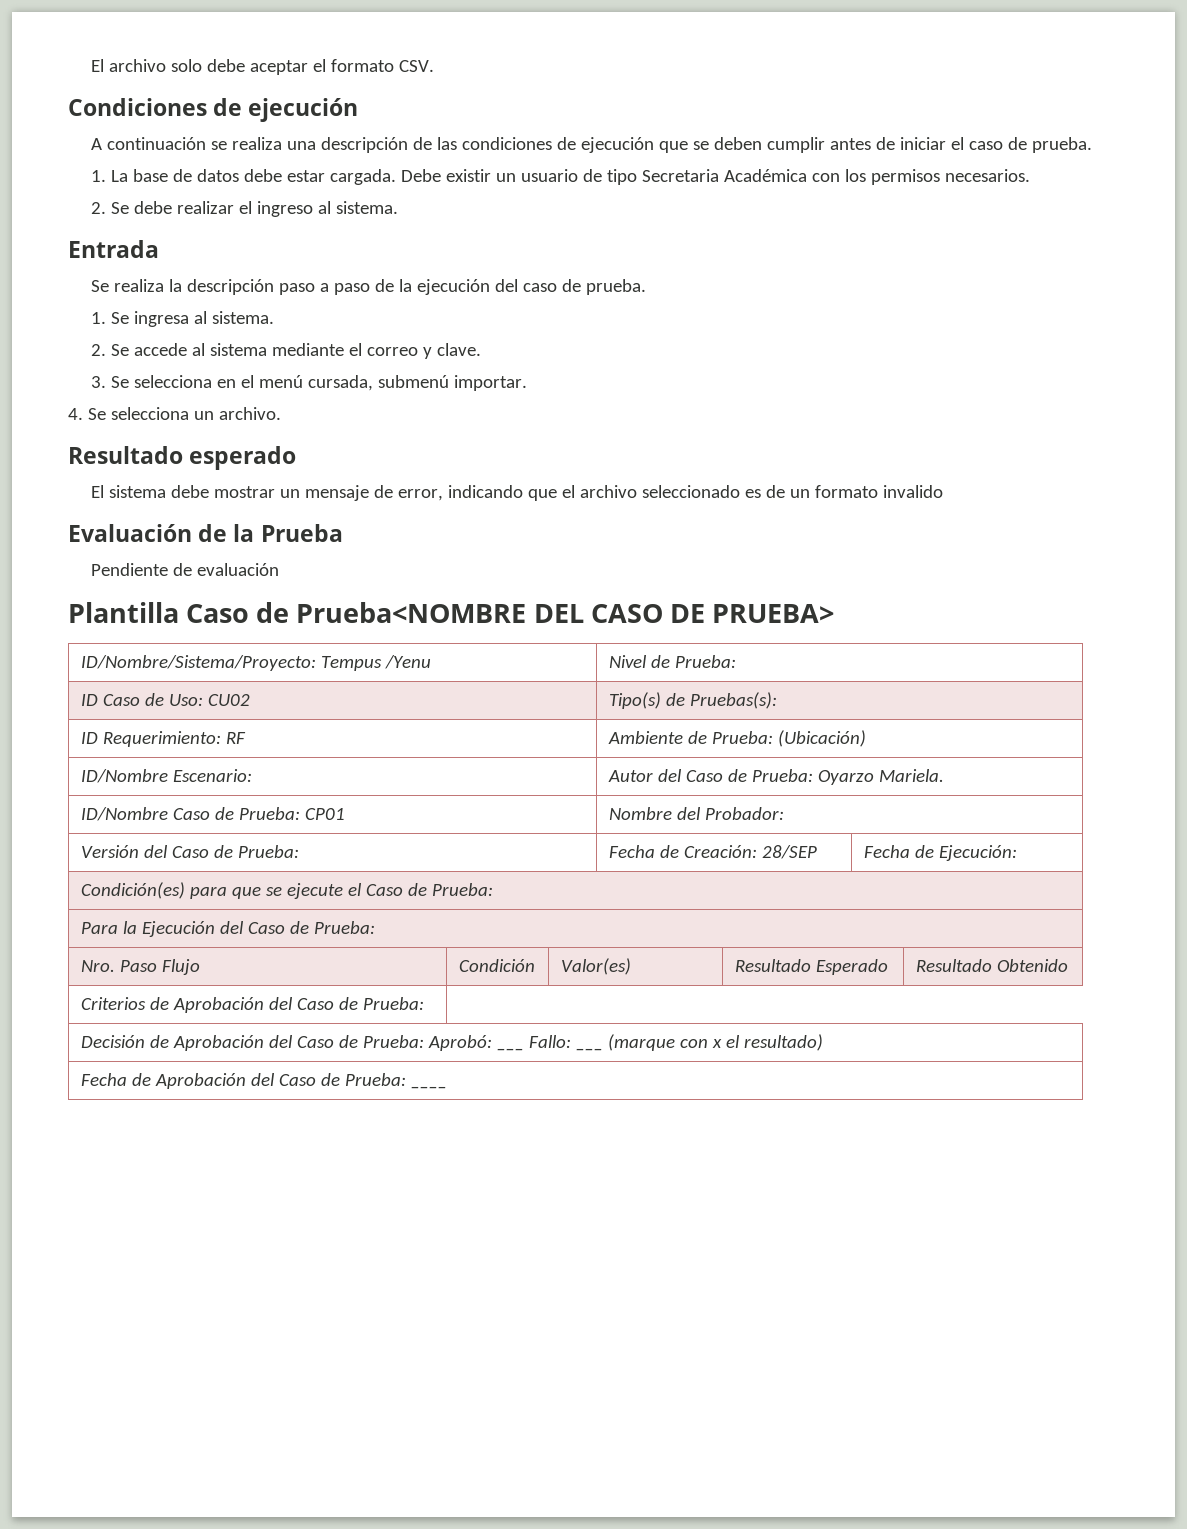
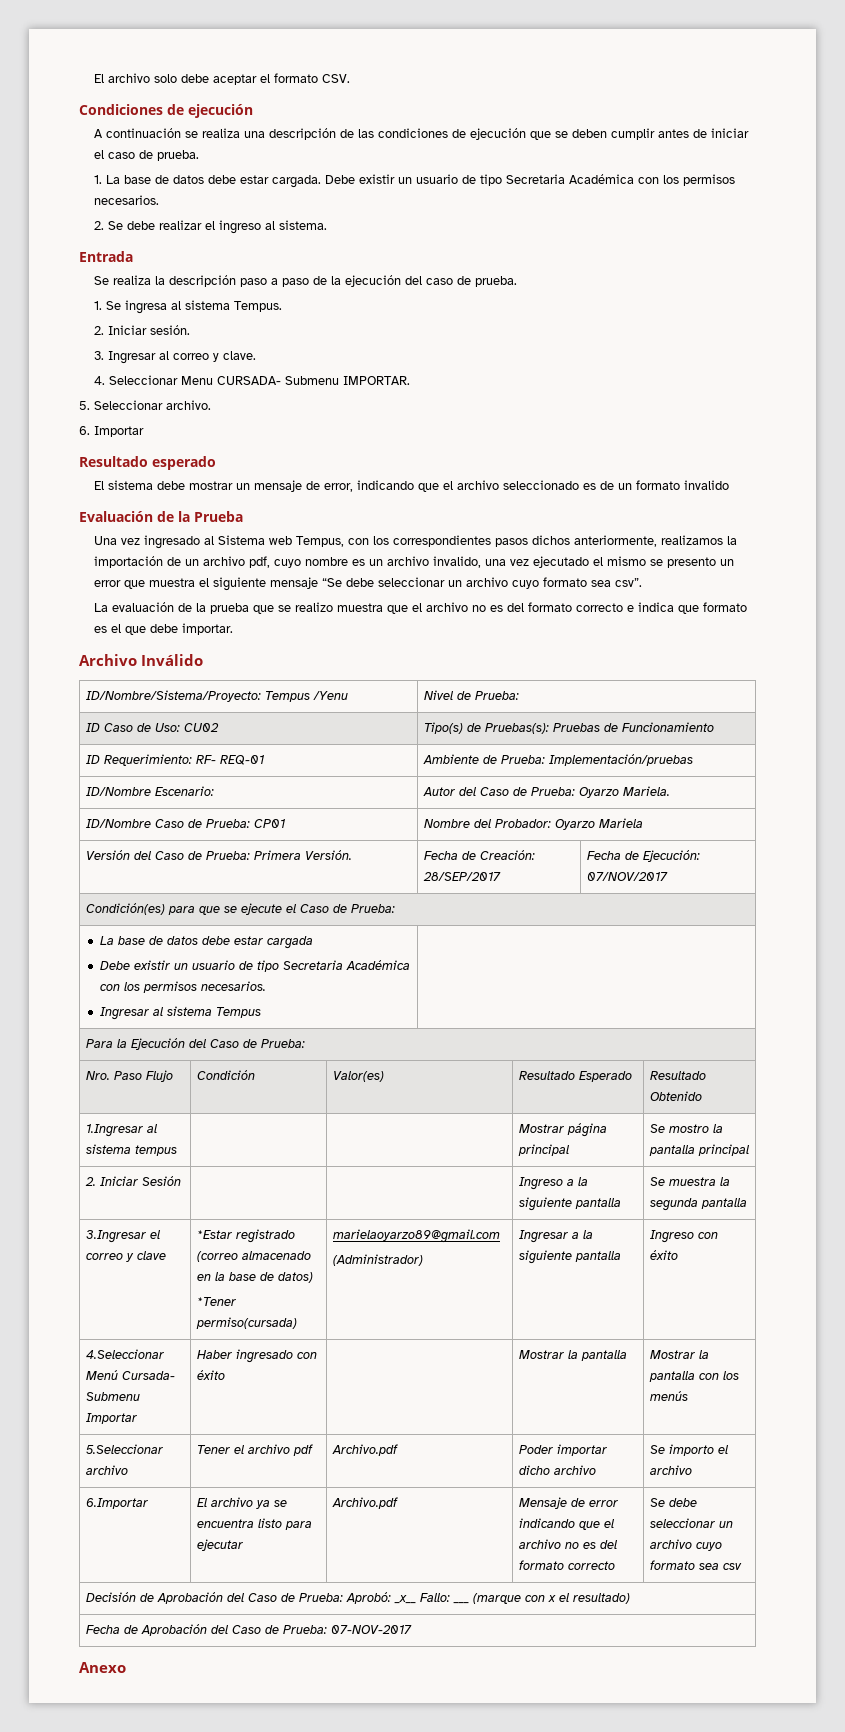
[212,311,275,324] [91,343,481,359] [91,375,527,391] [68,407,214,420] sistema. // 2. Se accede al sistema mediante el correo y clave. // 3. Se selecciona en el menú cursada, submenú importar. // 4. Se selecciona un -> [185,300,283,312] [94,325,191,335] [94,351,257,364] [94,375,411,385] [79,400,163,410] sistema Tempus. // 2. Iniciar sesión. // 3. Ingresar al correo y clave. // 4. Seleccionar Menu CURSADA- Submenu IMPORTAR. // 5. Seleccionar
(281, 413) none -> [79,426,144,437] // 6. Importar
[91,563,280,576] [68,602,835,623] Pendiente de evaluación // Plantilla Caso de Prueba<NOMBRE DEL CASO DE PRUEBA> -> [94,535,738,549] [94,556,735,568] [94,577,643,591] [94,602,748,614] [94,623,234,635] [79,654,204,666] Una vez ingresado al Sistema web Tempus, con los correspondientes pasos dichos anteriormente, realizamos la importación de un archivo pdf, cuyo nombre es un archivo invalido, una vez ejecutado el mismo se presento un error que muestra el siguiente mensaje “Se debe seleccionar un archivo cuyo formato sea csv”. // La evaluación de la prueba que se realizo muestra que el archivo no es del formato correcto e indica que formato es el que debe importar. // Archivo Inválido
(777, 700) none -> [552,722,714,732] Pruebas de Funcionamiento
[225,732,246,744] RF -> [195,755,264,765] RF- REQ-01
[777,730,866,747] (Ubicación) -> [548,754,693,766] Implementación/pruebas
(784, 813) none -> [554,818,643,830] Oyarzo Mariela
(299, 851) none -> [253,850,352,860] Primera Versión.
[761,845,817,859] 28/SEP -> [422,872,501,881] 28/SEP/2017
(1017, 853) none -> [586,872,668,881] 07/NOV/2017
(493, 889) none -> [99,936,313,949] [99,960,410,972] [99,981,266,993] [99,1006,261,1020] // La base de datos debe estar cargada // Debe existir un usuario de tipo Secretaria Académica con los permisos necesarios. // Ingresar al sistema Tempus |
[80,997,424,1013] Criterios de Aprobación del Caso de Prueba: -> [85,1124,158,1137] [85,1144,177,1156] [518,1123,607,1137] [517,1144,570,1156] [649,1124,723,1133] [648,1144,750,1156] [84,1176,181,1186] [518,1177,588,1190] [518,1197,621,1211] [649,1177,730,1186] [649,1198,747,1211] [85,1230,161,1243] [85,1251,166,1262] [196,1229,295,1243] [196,1251,311,1262] [196,1272,313,1283] [196,1297,236,1306] [195,1317,297,1329] [332,1229,500,1243] [332,1254,423,1266] [518,1230,593,1243] [518,1250,621,1264] [649,1230,718,1243] [649,1250,678,1260] [85,1349,164,1359] [85,1370,175,1380] [85,1392,140,1401] [85,1413,137,1424] [196,1349,317,1363] [196,1370,225,1380] [518,1350,627,1361] [649,1350,709,1359] [648,1371,739,1382] [649,1391,688,1401] [85,1444,163,1454] [85,1465,128,1475] [196,1444,313,1456] [331,1444,398,1456] [518,1444,607,1456] [518,1465,596,1475] [649,1444,729,1456] [649,1465,692,1475] [85,1498,148,1509] [196,1497,287,1509] [196,1518,312,1530] [196,1539,243,1551] [331,1497,398,1509] [518,1497,618,1509] [518,1518,615,1530] [518,1539,618,1549] [518,1560,615,1570] [649,1498,697,1507] [649,1518,733,1528] [649,1539,722,1551] [649,1560,742,1570] 1.Ingresar al sistema tempus | | | Mostrar página principal | Se mostro la pantalla principal // 2. Iniciar Sesión | | | Ingreso a la siguiente pantalla | Se muestra la segunda pantalla // 3.Ingresar el correo y clave | *Estar registrado (correo almacenado en la base de datos) // *Tener permiso(cursada) | marielaoyarzo89@gmail.com // (Administrador) | Ingresar a la siguiente pantalla | Ingreso con éxito // 4.Seleccionar Menú Cursada- Submenu Importar | Haber ingresado con éxito | | Mostrar la pantalla | Mostrar la pantalla con los menús // 5.Seleccionar archivo | Tener el archivo pdf | Archivo.pdf | Poder importar dicho archivo | Se importo el archivo // 6.Importar | El archivo ya se encuentra listo para ejecutar | Archivo.pdf | Mensaje de error indicando que el archivo no es del formato correcto | Se debe seleccionar un archivo cuyo formato sea csv
[496,1048,524,1051] ___ -> [393,1595,416,1604] _x__
[410,1086,447,1089] ____ -> [330,1625,412,1634] [79,1662,126,1673] 07-NOV-2017 // Anexo

